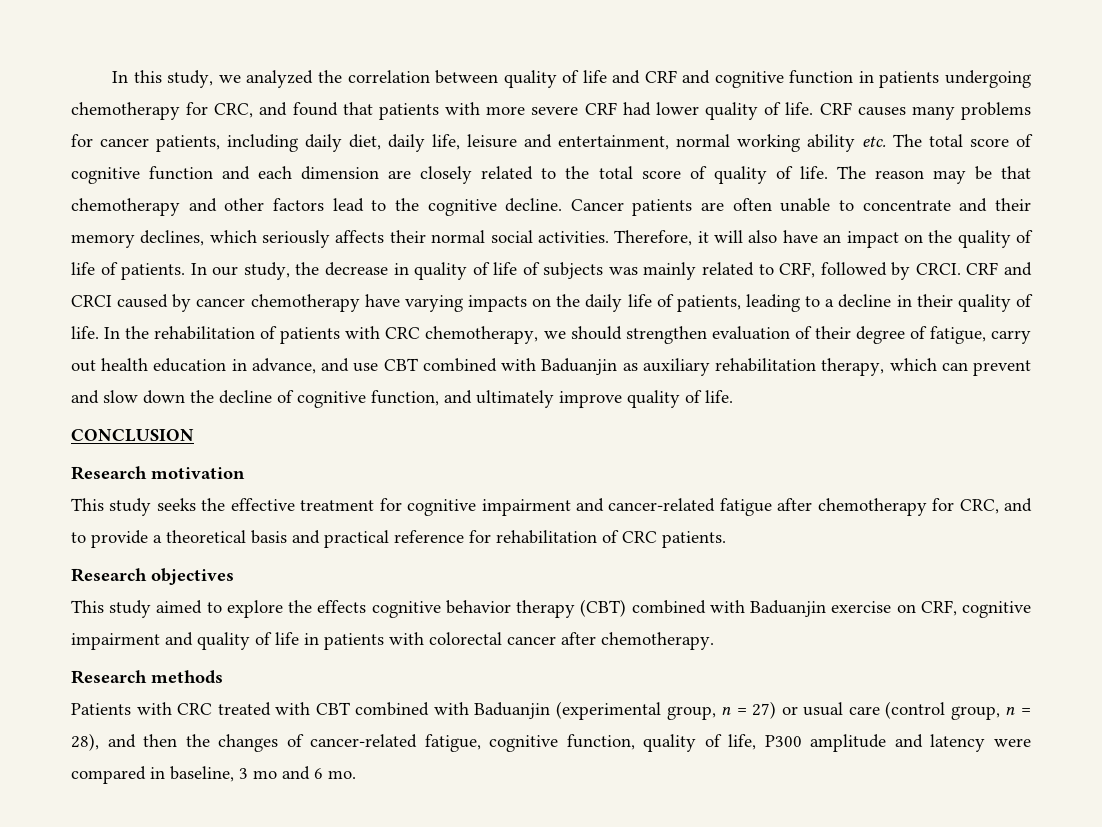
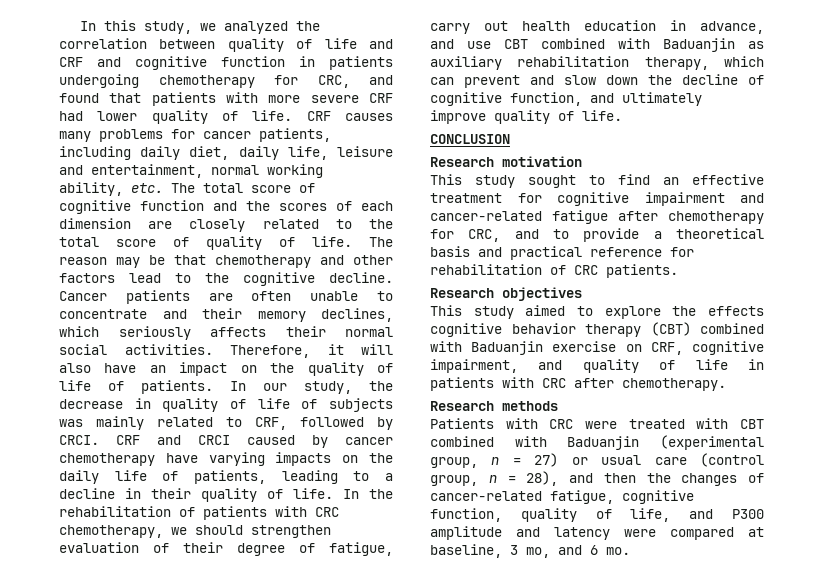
[807,134,855,152] ability -> [59,182,123,196] ability,
(251, 173) none -> [246,201,352,211] the scores of
[156,498,226,511] seeks the -> [528,174,679,188] sought to find an
[71,633,160,650] impairment -> [430,359,518,373] impairment,
[429,632,556,645] colorectal cancer -> [542,378,566,388] CRC
(213, 709) none -> [585,421,617,429] were
(757, 742) none -> [689,509,714,519] and
[150,767,165,779] in -> [748,527,764,537] at
[253,770,277,779] mo -> [526,547,550,558] mo,

